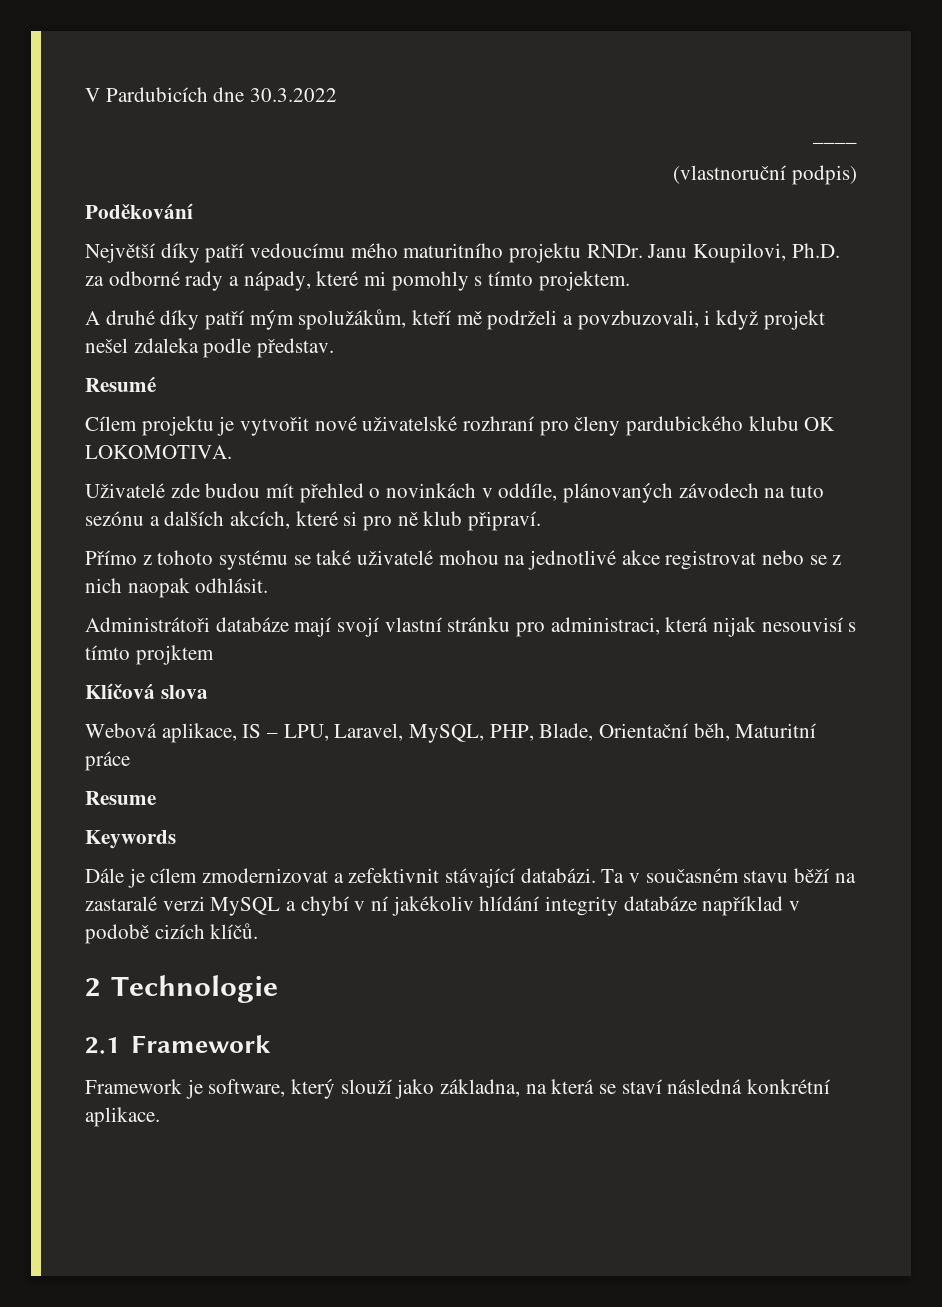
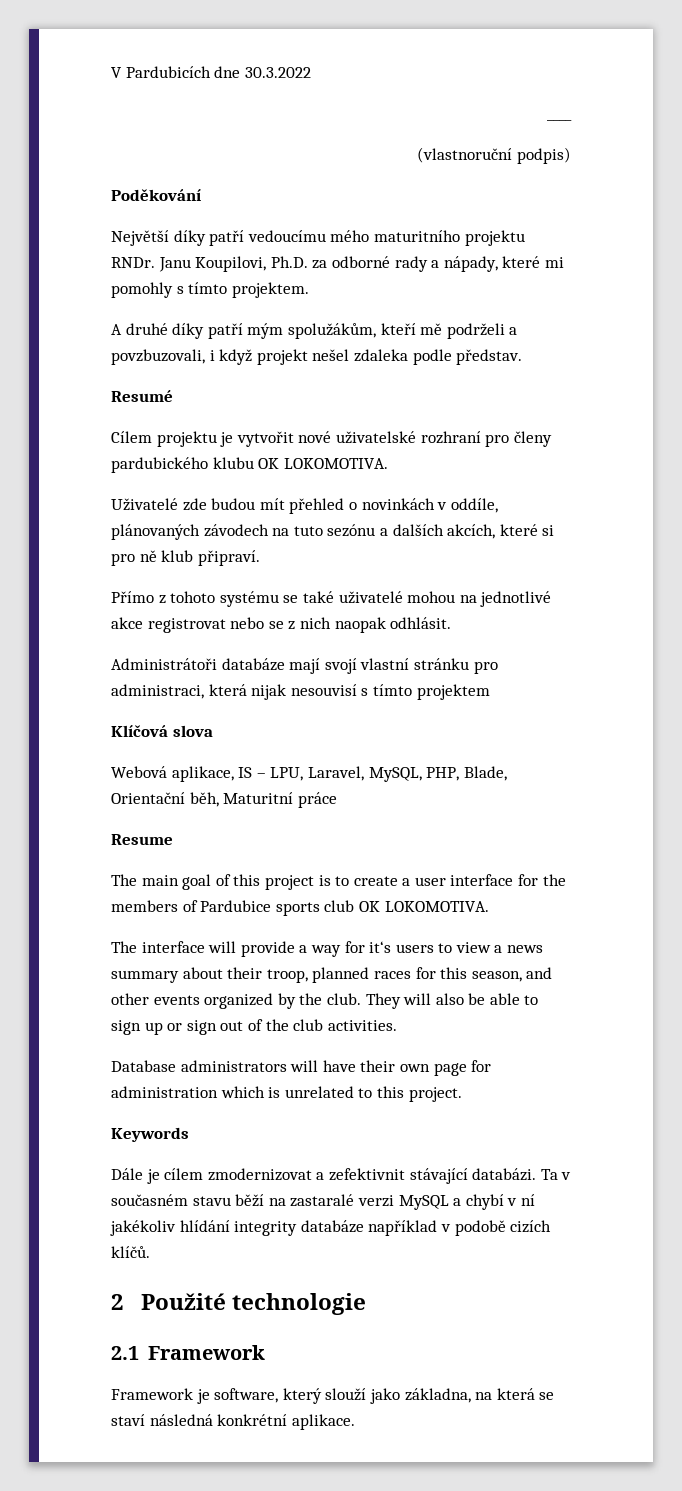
[135,645,214,665] projktem -> [416,684,490,700] projektem
(156, 798) none -> [111,874,566,890] [111,900,489,916] [111,941,544,957] [111,967,553,983] [111,993,539,1009] [111,1019,397,1035] [111,1060,492,1076] [111,1086,462,1102] // The main goal of this project is to create a user interface for the members of Pardubice sports club OK LOKOMOTIVA. // The interface will provide a way for it‘s users to view a news summary about their troop, planned races for this season, and other events organized by the club. They will also be able to sign up or sign out of the club activities. // Database administrators will have their own page for administration which is unrelated to this project.
[111,975,279,1003] Technologie -> [141,1293,367,1315] Použité technologie

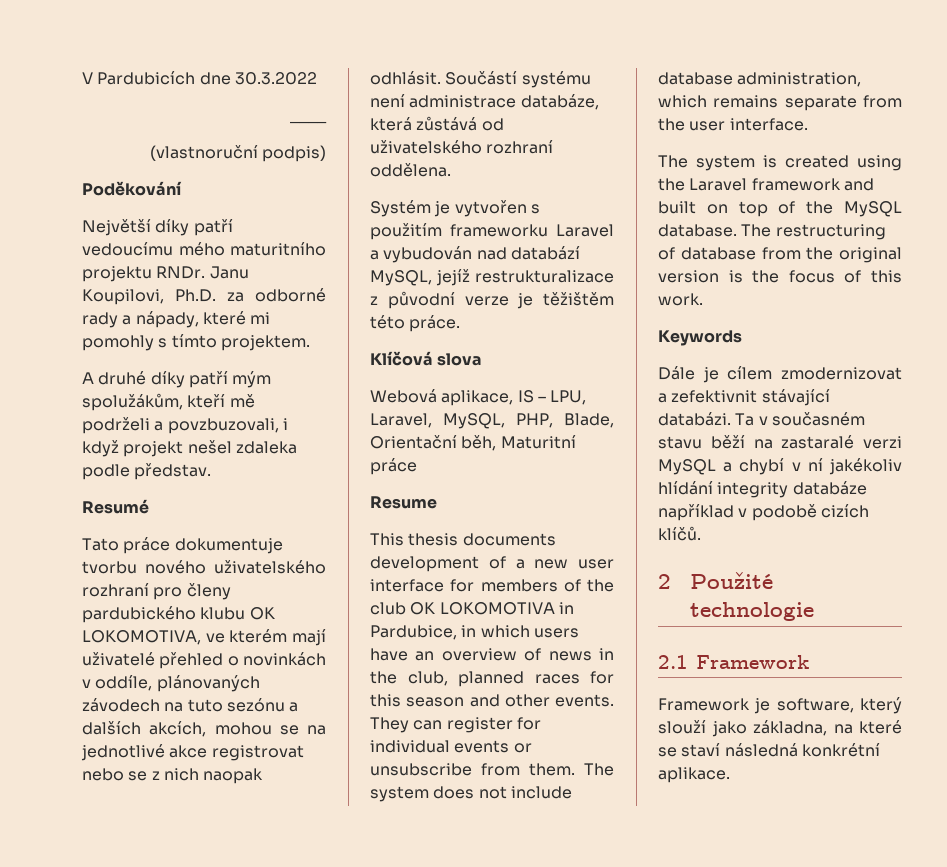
[111,431,416,447] Cílem projektu je vytvořit nové uživatelské -> [82,537,283,554] [82,560,326,574] Tato práce dokumentuje tvorbu nového uživatelského
[283,458,388,469] [111,498,285,511] LOKOMOTIVA. // Uživatelé zde budou mít -> [82,629,326,646] [82,652,155,666] LOKOMOTIVA, ve kterém mají uživatelé
[499,524,555,536] [111,550,260,566] [111,591,456,607] které si pro ně klub připraví. // Přímo z tohoto systému se také uživatelé mohou -> [214,722,299,735] mohou se
[111,658,498,674] [111,684,490,700] // Administrátoři databáze mají svojí vlastní stránku pro administraci, která nijak nesouvisí s tímto projektem -> [445,71,591,88] [370,94,599,110] [370,116,504,131] [370,140,554,154] [370,163,451,177] [370,200,540,217] [370,223,614,240] [370,246,580,263] [370,269,614,286] [370,291,614,309] [370,315,461,332] Součástí systému není administrace databáze, která zůstává od uživatelského rozhraní oddělena. // Systém je vytvořen s použitím frameworku Laravel a vybudován nad databází MySQL, jejíž restrukturalizace z původní verze je těžištěm této práce.
[111,874,411,890] The main goal of this project is to create a -> [370,533,556,546] [370,556,569,572] This thesis documents development of a new
[542,874,566,886] the -> (475, 585) none
[200,900,489,916] [111,941,544,957] [111,967,308,983] Pardubice sports club OK LOKOMOTIVA. // The interface will provide a way for it‘s users to view a news summary about their troop, -> [587,579,614,592] [370,602,574,615] [370,625,579,640] [370,648,614,661] [370,671,448,686] the club OK LOKOMOTIVA in Pardubice, in which users have an overview of news in the club,
[471,971,522,982] season, -> [406,697,465,707] season
[153,993,539,1009] [111,1019,397,1035] [111,1060,492,1076] [111,1086,462,1102] events organized by the club. They will also be able to sign up or sign out of the club activities. // Database administrators will have their own page for administration which is unrelated to this project. -> [555,694,614,707] [370,717,541,733] [370,740,532,753] [370,763,614,776] [370,786,572,802] [658,72,862,87] [658,95,902,111] [658,118,808,131] [658,155,902,171] [658,178,874,191] [658,201,902,217] [658,224,886,240] [658,247,902,263] [658,270,902,283] [658,293,703,306] events. They can register for individual events or unsubscribe from them. The system does not include database administration, which remains separate from the user interface. // The system is created using the Laravel framework and built on top of the MySQL database. The restructuring of database from the original version is the focus of this work.
[496,1388,535,1400] která -> [859,720,902,734] které

